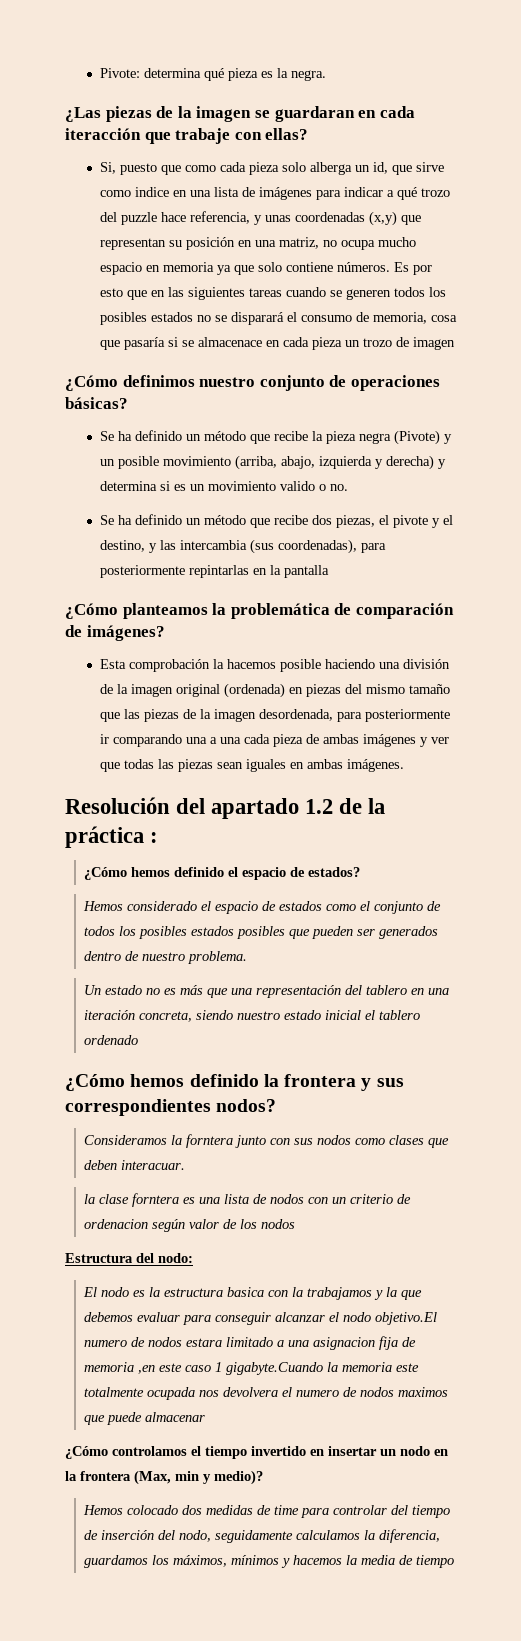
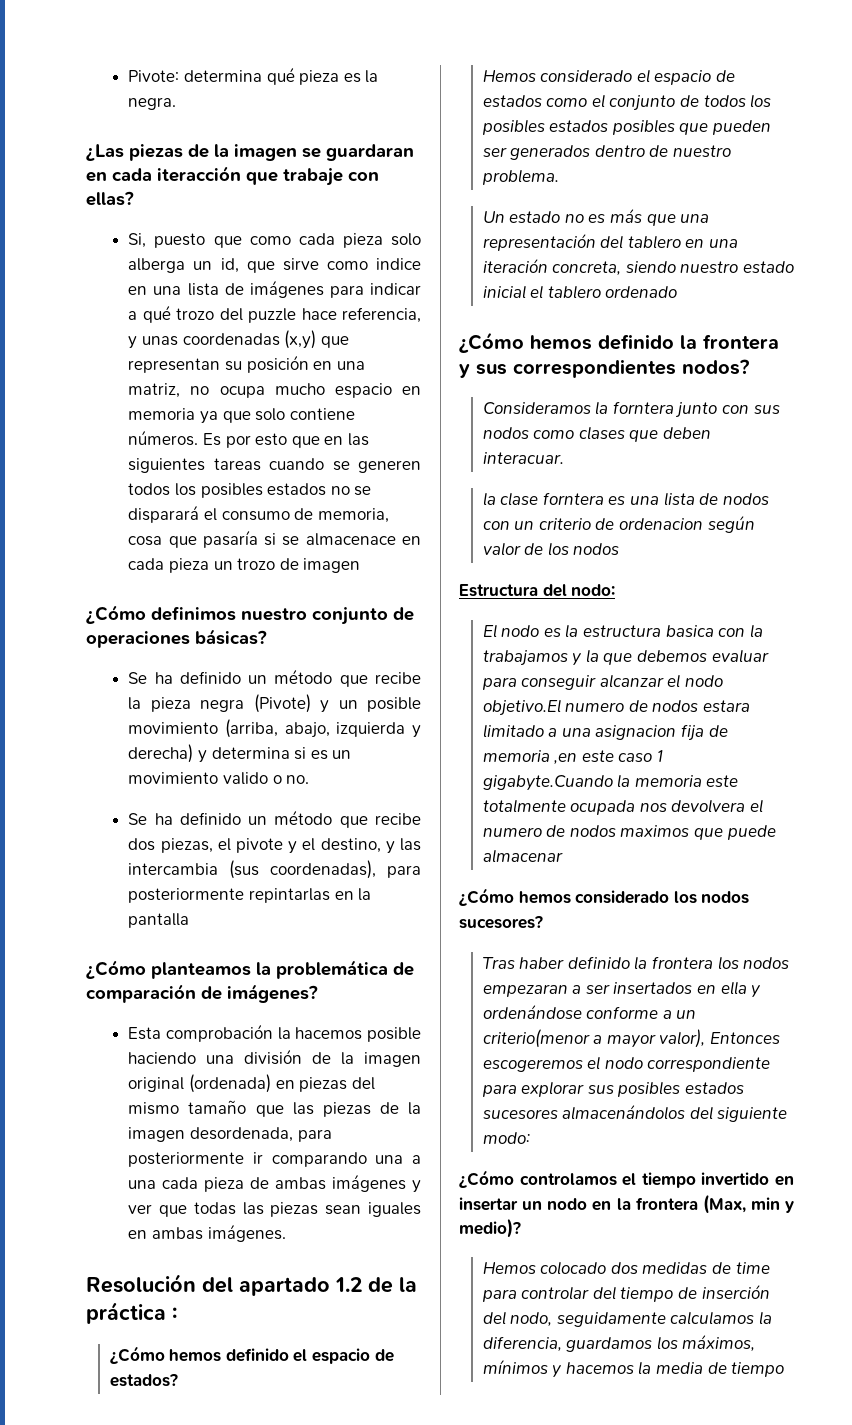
(206, 1417) none -> [459,888,750,906] [459,915,543,929] [482,956,790,970] [482,981,762,998] [482,1004,697,1019] [482,1029,780,1048] [482,1056,771,1072] [481,1081,744,1097] [482,1104,788,1122] [482,1132,530,1144] // ¿Cómo hemos considerado los nodos sucesores? // Tras haber definido la frontera los nodos empezaran a ser insertados en ella y ordenándose conforme a un criterio(menor a mayor valor), Entonces escogeremos el nodo correspondiente para explorar sus posibles estados sucesores almacenándolos del siguiente modo:

